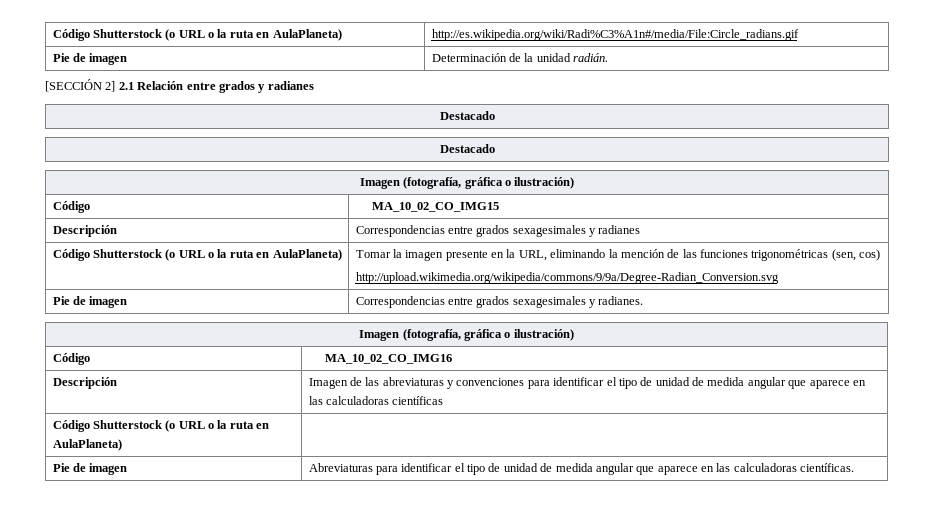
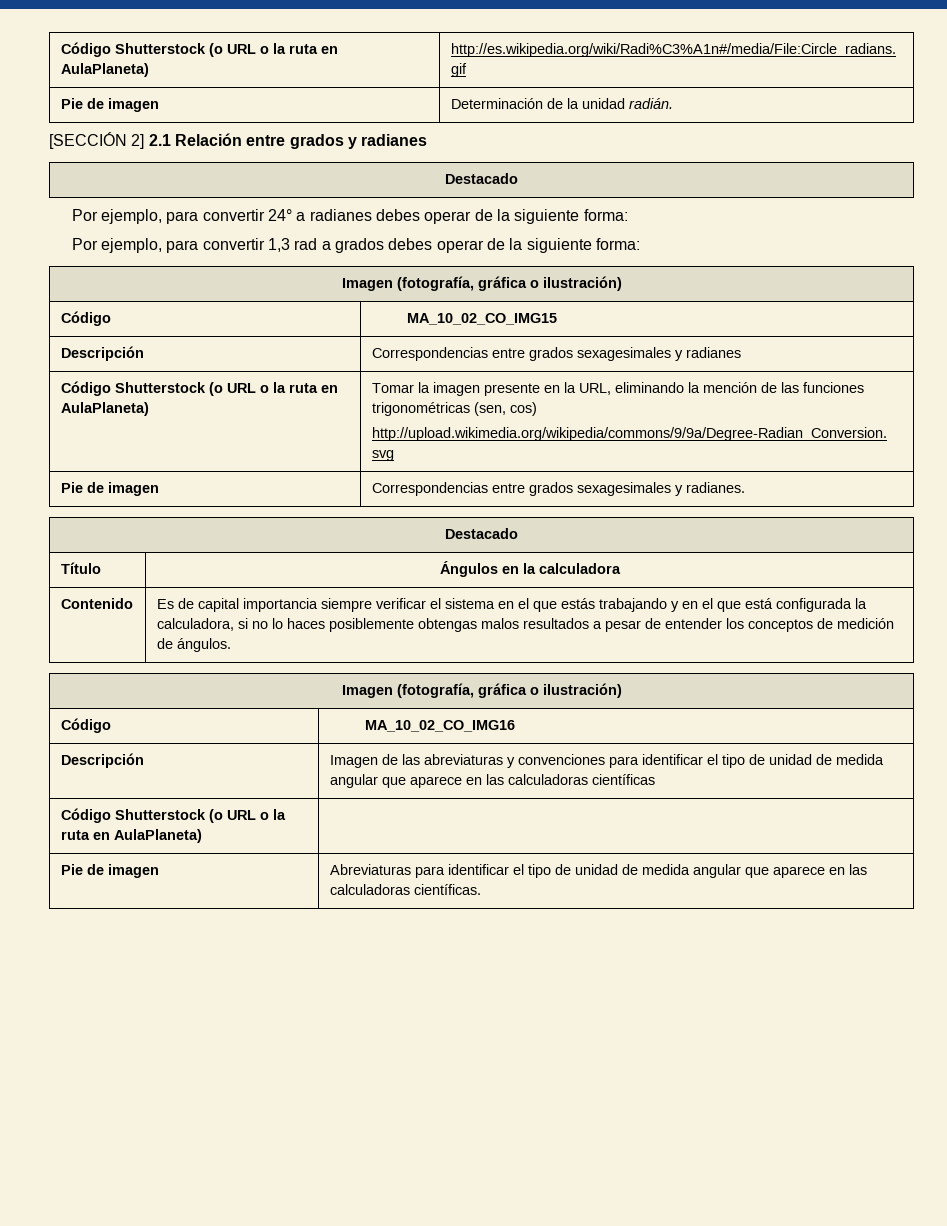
[439,144,495,153] // Destacado -> [71,209,628,224] [71,238,640,253] // Por ejemplo, para convertir 24° a radianes debes operar de la siguiente forma: // Por ejemplo, para convertir 1,3 rad a grados debes operar de la siguiente forma:
(644, 300) none -> [445,528,518,539] [60,562,101,574] [439,561,621,577] [60,598,133,609] [156,598,867,612] [156,618,894,632] [156,638,231,652] // Destacado // Título | Ángulos en la calculadora // Contenido | Es de capital importancia siempre verificar el sistema en el que estás trabajando y en el que está configurada la calculadora, si no lo haces posiblemente obtengas malos resultados a pesar de entender los conceptos de medición de ángulos.

